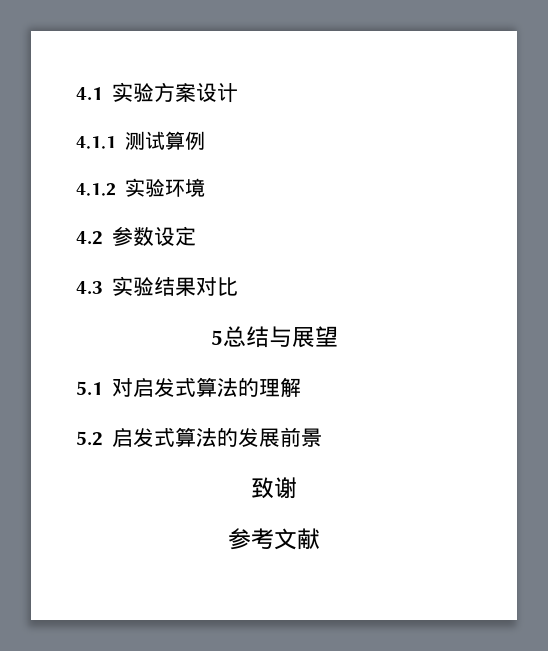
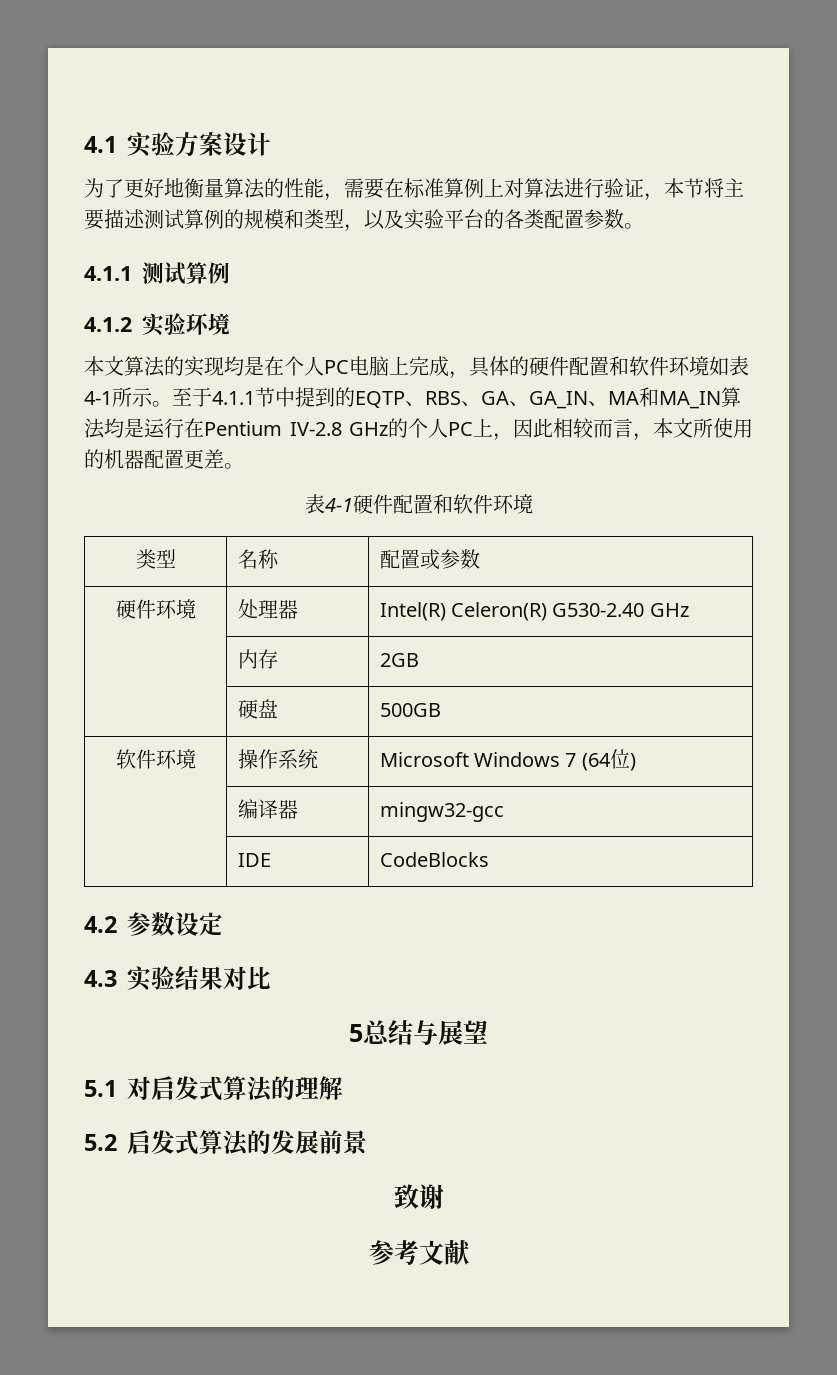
(238, 93) none -> [84,178,744,201] [84,209,644,232] // 为了更好地衡量算法的性能，需要在标准算例上对算法进行验证，本节将主要描述测试算例的规模和类型，以及实验平台的各类配置参数。
(205, 187) none -> [84,356,749,379] [84,387,741,409] [84,418,753,441] [84,449,244,469] [304,494,533,514] [135,549,176,569] [237,549,279,569] [379,549,480,570] [115,599,196,619] [237,599,298,619] [379,602,689,621] [237,649,278,669] [379,653,419,667] [237,699,278,719] [379,703,441,717] [115,749,196,769] [237,749,318,769] [379,749,636,771] [237,799,298,819] [379,802,504,822] [237,853,271,867] [379,852,489,867] // 本文算法的实现均是在个人PC电脑上完成，具体的硬件配置和软件环境如表4-1所示。至于4.1.1节中提到的EQTP、RBS、GA、GA_IN、MA和MA_IN算法均是运行在Pentium IV-2.8 GHz的个人PC上，因此相较而言，本文所使用的机器配置更差。 // 表4-1硬件配置和软件环境 // 类型 | 名称 | 配置或参数 // 硬件环境 | 处理器 | Intel(R) Celeron(R) G530-2.40 GHz // | 内存 | 2GB // | 硬盘 | 500GB // 软件环境 | 操作系统 | Microsoft Windows 7 (64位) // | 编译器 | mingw32-gcc // | IDE | CodeBlocks

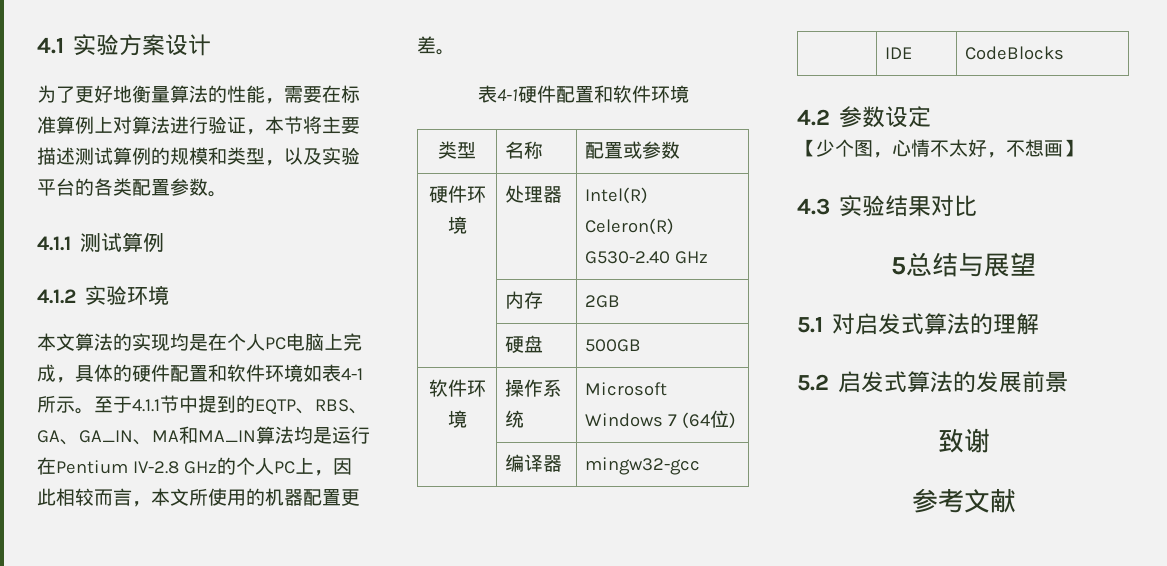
(223, 924) none -> [797,139,1082,158] // 【少个图，心情不太好，不想画】

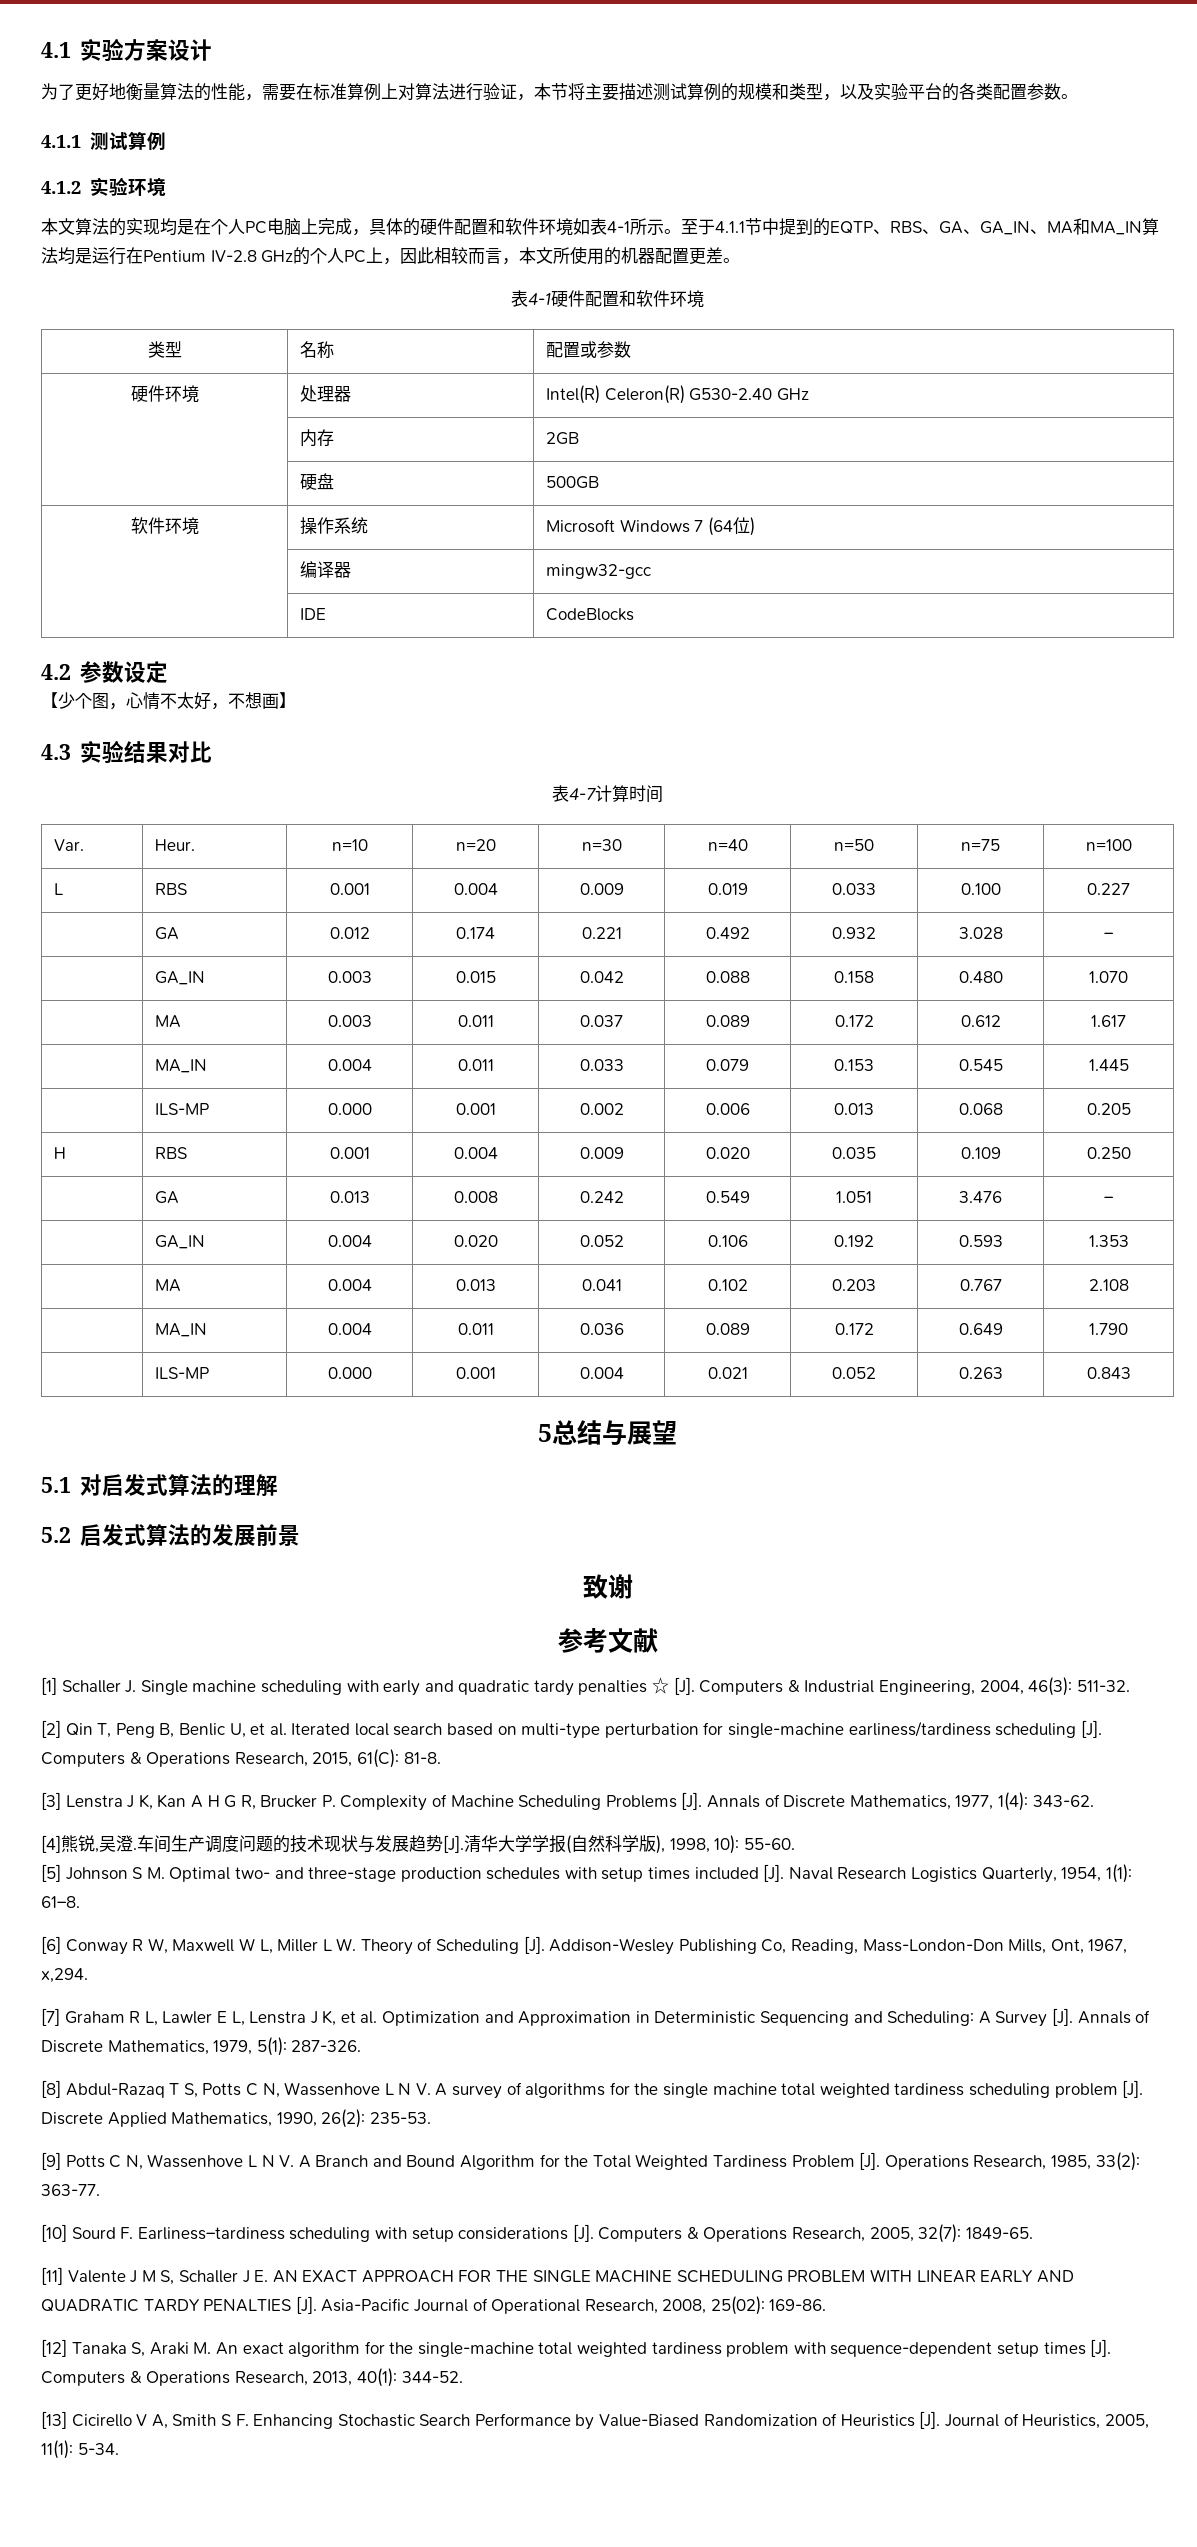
(978, 206) none -> [552,785,663,803] [54,839,85,851] [155,839,196,851] [331,839,368,851] [455,839,496,851] [581,839,622,851] [707,839,748,851] [834,839,874,851] [961,839,1000,851] [1085,839,1132,851] [54,883,64,895] [155,883,188,895] [329,883,370,895] [453,883,498,895] [579,883,624,895] [707,883,748,895] [832,883,876,895] [960,883,1001,895] [1087,883,1130,895] [155,927,180,940] [329,927,370,939] [456,927,495,939] [581,927,622,939] [705,927,750,939] [832,927,876,939] [958,927,1003,939] [1104,932,1114,939] [155,971,206,985] [327,971,372,983] [455,971,496,983] [579,971,624,983] [705,971,750,983] [834,971,874,983] [958,971,1003,983] [1089,971,1128,983] [155,1015,182,1028] [327,1015,372,1027] [457,1015,494,1027] [580,1015,623,1027] [705,1015,750,1027] [834,1015,874,1027] [960,1015,1001,1027] [1091,1015,1126,1027] [155,1059,208,1073] [327,1059,372,1071] [457,1059,494,1071] [579,1059,624,1071] [706,1059,749,1071] [834,1059,874,1071] [958,1059,1003,1071] [1088,1059,1129,1071] [155,1103,210,1115] [327,1103,372,1115] [455,1103,496,1115] [579,1103,624,1115] [705,1103,750,1115] [834,1103,874,1115] [958,1103,1003,1115] [1086,1103,1131,1115] [54,1147,67,1159] [155,1147,188,1159] [329,1147,370,1159] [453,1147,498,1159] [579,1147,624,1159] [705,1147,750,1159] [832,1147,876,1159] [960,1147,1001,1159] [1086,1147,1131,1159] [155,1191,180,1204] [329,1191,370,1203] [453,1191,498,1203] [579,1191,624,1203] [705,1191,750,1203] [836,1191,872,1203] [959,1191,1002,1203] [1104,1196,1114,1203] [155,1235,206,1249] [327,1235,372,1247] [453,1235,498,1247] [579,1235,624,1247] [707,1235,748,1247] [834,1235,874,1247] [958,1235,1003,1247] [1088,1235,1129,1247] [155,1279,182,1292] [327,1279,372,1291] [455,1279,496,1291] [581,1279,622,1291] [707,1279,748,1291] [832,1279,876,1291] [959,1279,1002,1291] [1088,1279,1129,1291] [155,1323,208,1337] [327,1323,372,1335] [457,1323,494,1335] [579,1323,624,1335] [705,1323,750,1335] [834,1323,874,1335] [958,1323,1003,1335] [1089,1323,1128,1335] [155,1367,210,1379] [327,1367,372,1379] [455,1367,496,1379] [579,1367,624,1379] [707,1367,748,1379] [832,1367,876,1379] [958,1367,1003,1379] [1086,1367,1131,1379] // 表4-7计算时间 // Var. | Heur. | n=10 | n=20 | n=30 | n=40 | n=50 | n=75 | n=100 // L | RBS | 0.001 | 0.004 | 0.009 | 0.019 | 0.033 | 0.100 | 0.227 // | GA | 0.012 | 0.174 | 0.221 | 0.492 | 0.932 | 3.028 | – // | GA_IN | 0.003 | 0.015 | 0.042 | 0.088 | 0.158 | 0.480 | 1.070 // | MA | 0.003 | 0.011 | 0.037 | 0.089 | 0.172 | 0.612 | 1.617 // | MA_IN | 0.004 | 0.011 | 0.033 | 0.079 | 0.153 | 0.545 | 1.445 // | ILS-MP | 0.000 | 0.001 | 0.002 | 0.006 | 0.013 | 0.068 | 0.205 // H | RBS | 0.001 | 0.004 | 0.009 | 0.020 | 0.035 | 0.109 | 0.250 // | GA | 0.013 | 0.008 | 0.242 | 0.549 | 1.051 | 3.476 | – // | GA_IN | 0.004 | 0.020 | 0.052 | 0.106 | 0.192 | 0.593 | 1.353 // | MA | 0.004 | 0.013 | 0.041 | 0.102 | 0.203 | 0.767 | 2.108 // | MA_IN | 0.004 | 0.011 | 0.036 | 0.089 | 0.172 | 0.649 | 1.790 // | ILS-MP | 0.000 | 0.001 | 0.004 | 0.021 | 0.052 | 0.263 | 0.843
(1016, 500) none -> [41,1677,1130,1696] [41,1720,1102,1739] [41,1749,441,1768] [41,1792,1094,1811] [41,1835,795,1854] [41,1864,1132,1883] [41,1896,80,1908] [41,1936,1128,1955] [41,1968,88,1983] [41,2008,1151,2027] [41,2037,362,2056] [41,2080,1144,2099] [41,2109,431,2128] [41,2152,1140,2171] [41,2184,100,2196] [41,2224,1033,2243] [41,2267,1074,2285] [41,2296,827,2315] [41,2339,1112,2357] [41,2368,463,2387] [41,2411,1149,2430] [41,2440,119,2459] // [1] Schaller J. Single machine scheduling with early and quadratic tardy penalties ☆ [J]. Computers & Industrial Engineering, 2004, 46(3): 511-32. // [2] Qin T, Peng B, Benlic U, et al. Iterated local search based on multi-type perturbation for single-machine earliness/tardiness scheduling [J]. Computers & Operations Research, 2015, 61(C): 81-8. // [3] Lenstra J K, Kan A H G R, Brucker P. Complexity of Machine Scheduling Problems [J]. Annals of Discrete Mathematics, 1977, 1(4): 343-62. // [4]熊锐,吴澄.车间生产调度问题的技术现状与发展趋势[J].清华大学学报(自然科学版), 1998, 10): 55-60. // [5] Johnson S M. Optimal two- and three-stage production schedules with setup times included [J]. Naval Research Logistics Quarterly, 1954, 1(1): 61–8. // [6] Conway R W, Maxwell W L, Miller L W. Theory of Scheduling [J]. Addison-Wesley Publishing Co, Reading, Mass-London-Don Mills, Ont, 1967, x,294. // [7] Graham R L, Lawler E L, Lenstra J K, et al. Optimization and Approximation in Deterministic Sequencing and Scheduling: A Survey [J]. Annals of Discrete Mathematics, 1979, 5(1): 287-326. // [8] Abdul-Razaq T S, Potts C N, Wassenhove L N V. A survey of algorithms for the single machine total weighted tardiness scheduling problem [J]. Discrete Applied Mathematics, 1990, 26(2): 235-53. // [9] Potts C N, Wassenhove L N V. A Branch and Bound Algorithm for the Total Weighted Tardiness Problem [J]. Operations Research, 1985, 33(2): 363-77. // [10] Sourd F. Earliness–tardiness scheduling with setup considerations [J]. Computers & Operations Research, 2005, 32(7): 1849-65. // [11] Valente J M S, Schaller J E. AN EXACT APPROACH FOR THE SINGLE MACHINE SCHEDULING PROBLEM WITH LINEAR EARLY AND QUADRATIC TARDY PENALTIES [J]. Asia-Pacific Journal of Operational Research, 2008, 25(02): 169-86. // [12] Tanaka S, Araki M. An exact algorithm for the single-machine total weighted tardiness problem with sequence-dependent setup times [J]. Computers & Operations Research, 2013, 40(1): 344-52. // [13] Cicirello V A, Smith S F. Enhancing Stochastic Search Performance by Value-Biased Randomization of Heuristics [J]. Journal of Heuristics, 2005, 11(1): 5-34.

